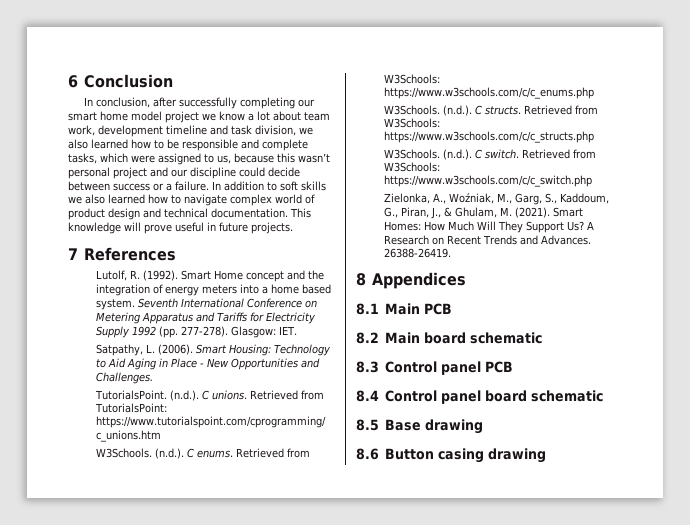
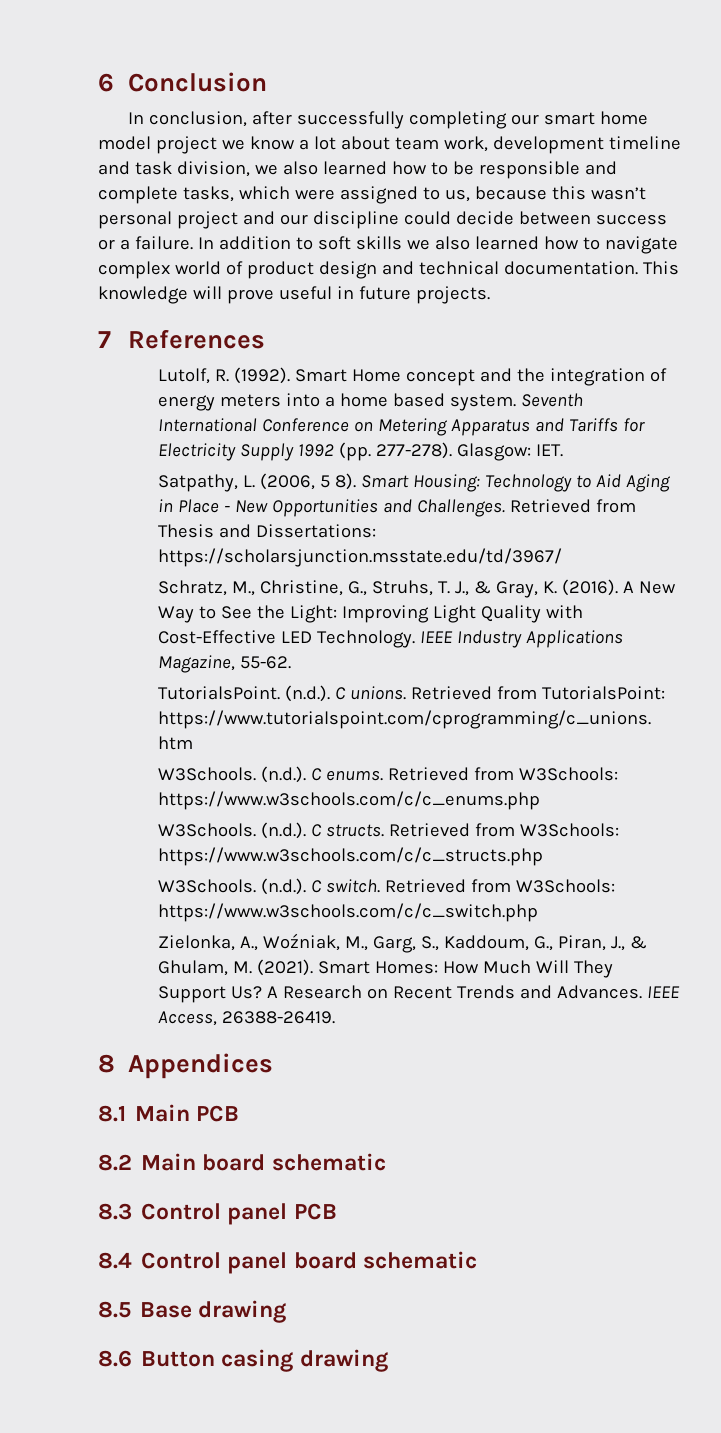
[158,344,194,355] (2006). -> [259,473,356,490] (2006, 5 8).
(154, 378) none -> [509,499,636,513] [157,524,376,538] [157,548,562,567] [157,579,676,598] [157,605,583,623] [157,630,623,648] [157,655,291,673] Retrieved from Thesis and Dissertations: https://scholarsjunction.msstate.edu/td/3967/ // Schratz, M., Christine, G., Struhs, T. J., & Gray, K. (2016). A New Way to See the Light: Improving Light Quality with Cost-Effective LED Technology. IEEE Industry Applications Magazine, 55-62.
(592, 240) none -> [646,986,680,998] [157,1011,217,1026] IEEE Access,

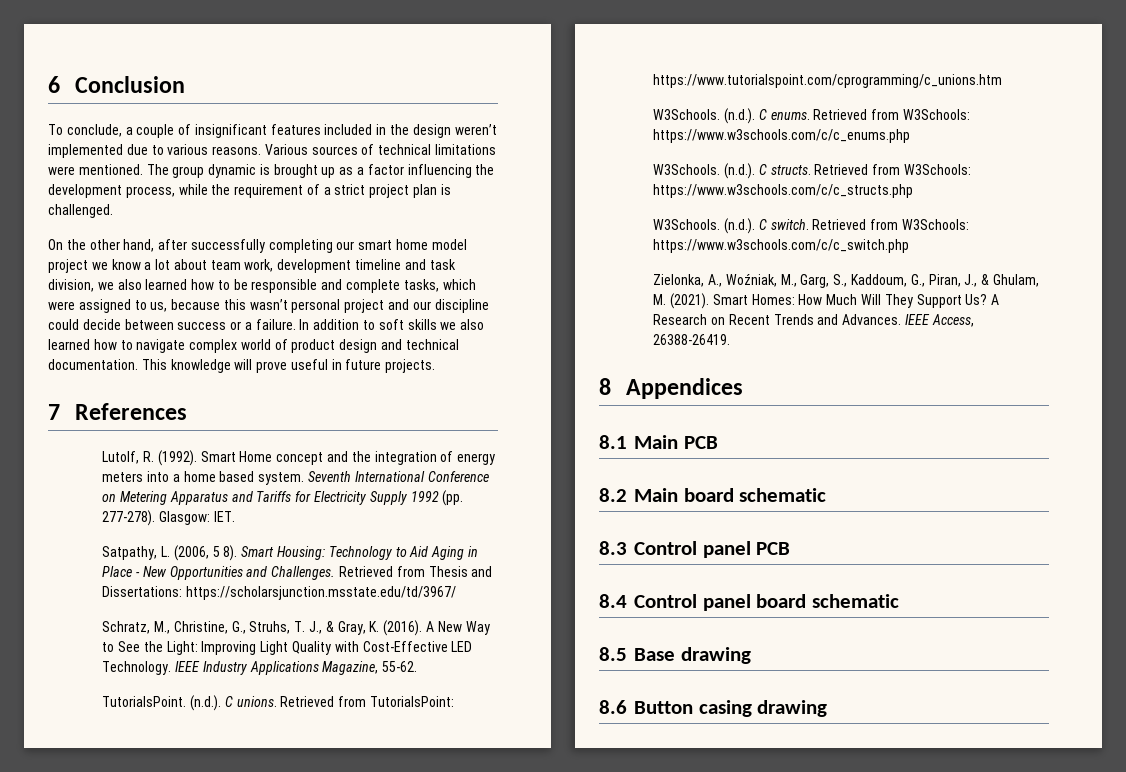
[127,111,247,127] In conclusion, -> [48,124,497,138] [48,144,497,158] [48,164,495,178] [48,184,451,198] [48,204,113,218] [48,239,155,252] To conclude, a couple of insignificant features included in the design weren’t implemented due to various reasons. Various sources of technical limitations were mentioned. The group dynamic is brought up as a factor influencing the development process, while the requirement of a strict project plan is challenged. // On the other hand,

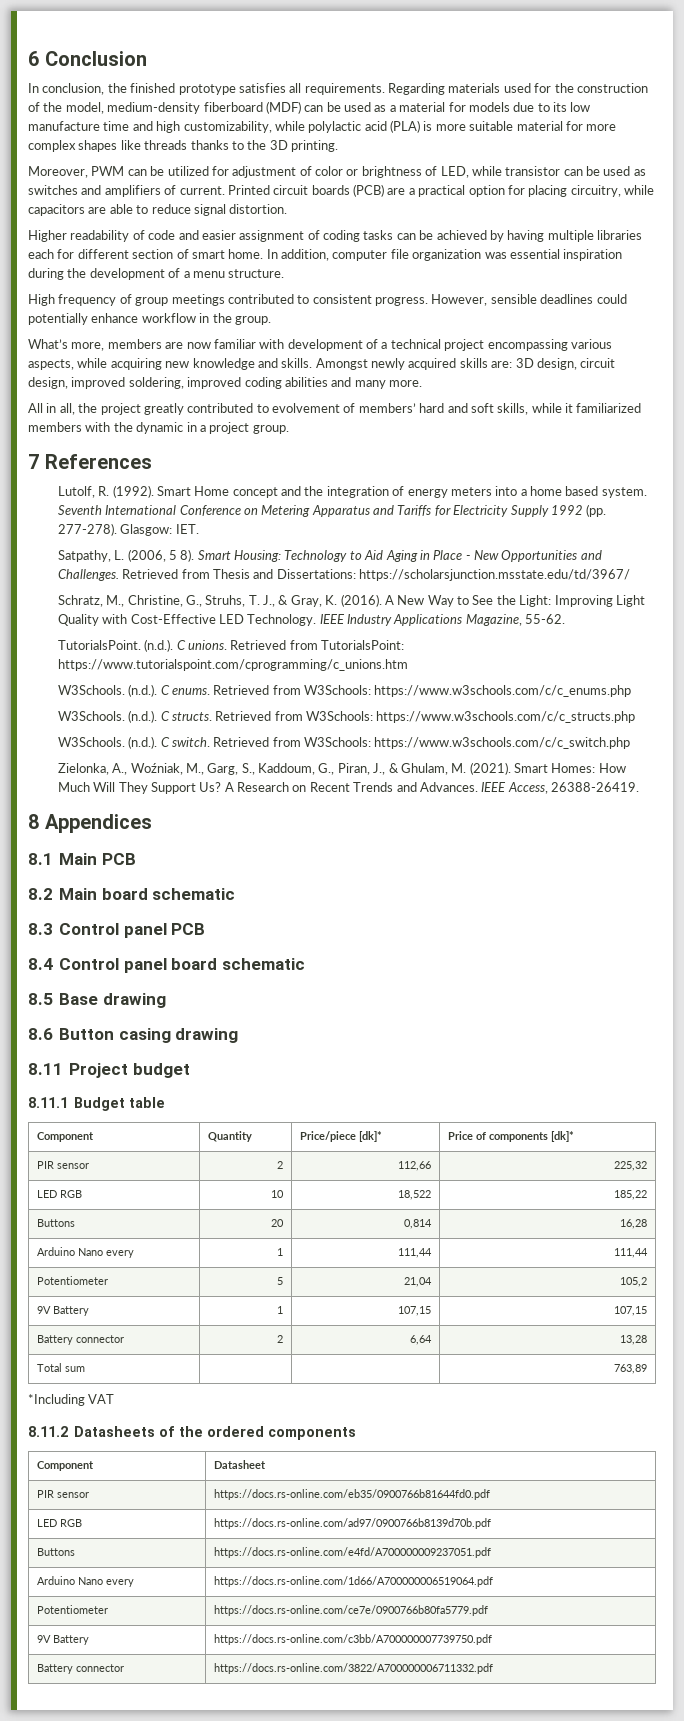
[48,124,497,138] [48,144,497,158] [48,164,495,178] [48,184,451,198] [48,204,113,218] [48,239,467,253] [48,259,456,273] [48,279,476,293] [48,299,489,313] [48,319,485,330] [48,339,459,353] [48,359,436,373] To conclude, a couple of insignificant features included in the design weren’t implemented due to various reasons. Various sources of technical limitations were mentioned. The group dynamic is brought up as a factor influencing the development process, while the requirement of a strict project plan is challenged. // On the other hand, after successfully completing our smart home model project we know a lot about team work, development timeline and task division, we also learned how to be responsible and complete tasks, which were assigned to us, because this wasn’t personal project and our discipline could decide between success or a failure. In addition to soft skills we also learned how to navigate complex world of product design and technical documentation. This knowledge will prove useful in future projects. -> [28,83,648,95] [28,101,591,114] [28,120,617,133] [28,140,338,152] [28,166,646,178] [28,184,654,197] [28,204,288,216] [28,230,642,242] [28,249,623,261] [28,268,285,280] [28,294,627,306] [28,313,271,325] [28,339,612,351] [28,358,616,370] [28,377,422,389] [28,403,642,415] [28,422,289,434] In conclusion, the finished prototype satisfies all requirements. Regarding materials used for the construction of the model, medium-density fiberboard (MDF) can be used as a material for models due to its low manufacture time and high customizability, while polylactic acid (PLA) is more suitable material for more complex shapes like threads thanks to the 3D printing. // Moreover, PWM can be utilized for adjustment of color or brightness of LED, while transistor can be used as switches and amplifiers of current. Printed circuit boards (PCB) are a practical option for placing circuitry, while capacitors are able to reduce signal distortion. // Higher readability of code and easier assignment of coding tasks can be achieved by having multiple libraries each for different section of smart home. In addition, computer file organization was essential inspiration during the development of a menu structure. // High frequency of group meetings contributed to consistent progress. However, sensible deadlines could potentially enhance workflow in the group. // What’s more, members are now familiar with development of a technical project encompassing various aspects, while acquiring new knowledge and skills. Amongst newly acquired skills are: 3D design, circuit design, improved soldering, improved coding abilities and many more. // All in all, the project greatly contributed to evolvement of members’ hard and soft skills, while it familiarized members with the dynamic in a project group.
(828, 708) none -> [28,1063,190,1078] [28,1097,166,1111] [37,1132,95,1142] [208,1131,253,1142] [300,1131,383,1142] [448,1131,575,1142] [37,1161,90,1169] [276,1161,283,1169] [397,1161,431,1171] [613,1161,647,1171] [37,1190,83,1198] [270,1190,284,1198] [397,1190,431,1200] [613,1190,647,1200] [37,1219,76,1227] [270,1219,284,1227] [403,1219,432,1229] [619,1219,647,1229] [37,1247,135,1258] [276,1248,283,1256] [397,1248,432,1258] [613,1248,648,1258] [37,1276,109,1285] [276,1277,283,1285] [403,1277,432,1287] [619,1277,647,1287] [37,1306,90,1316] [276,1306,283,1314] [397,1306,431,1316] [613,1306,647,1316] [37,1335,125,1345] [276,1335,283,1343] [409,1335,432,1345] [619,1335,647,1345] [37,1363,86,1372] [613,1364,647,1374] [28,1394,115,1406] [28,1426,357,1440] [37,1461,95,1471] [214,1460,267,1469] [37,1490,90,1498] [214,1489,491,1500] [37,1519,83,1527] [214,1518,492,1529] [37,1548,76,1556] [214,1547,492,1558] [37,1576,135,1587] [214,1576,494,1587] [37,1605,109,1614] [214,1605,489,1616] [37,1635,90,1645] [214,1634,493,1645] [37,1664,125,1674] [214,1663,494,1674] // 8.11 Project budget // 8.11.1 Budget table // Component | Quantity | Price/piece [dk]* | Price of components [dk]* // PIR sensor | 2 | 112,66 | 225,32 // LED RGB | 10 | 18,522 | 185,22 // Buttons | 20 | 0,814 | 16,28 // Arduino Nano every | 1 | 111,44 | 111,44 // Potentiometer | 5 | 21,04 | 105,2 // 9V Battery | 1 | 107,15 | 107,15 // Battery connector | 2 | 6,64 | 13,28 // Total sum | | | 763,89 // *Including VAT // 8.11.2 Datasheets of the ordered components // Component | Datasheet // PIR sensor | https://docs.rs-online.com/eb35/0900766b81644fd0.pdf // LED RGB | https://docs.rs-online.com/ad97/0900766b8139d70b.pdf // Buttons | https://docs.rs-online.com/e4fd/A700000009237051.pdf // Arduino Nano every | https://docs.rs-online.com/1d66/A700000006519064.pdf // Potentiometer | https://docs.rs-online.com/ce7e/0900766b80fa5779.pdf // 9V Battery | https://docs.rs-online.com/c3bb/A700000007739750.pdf // Battery connector | https://docs.rs-online.com/3822/A700000006711332.pdf

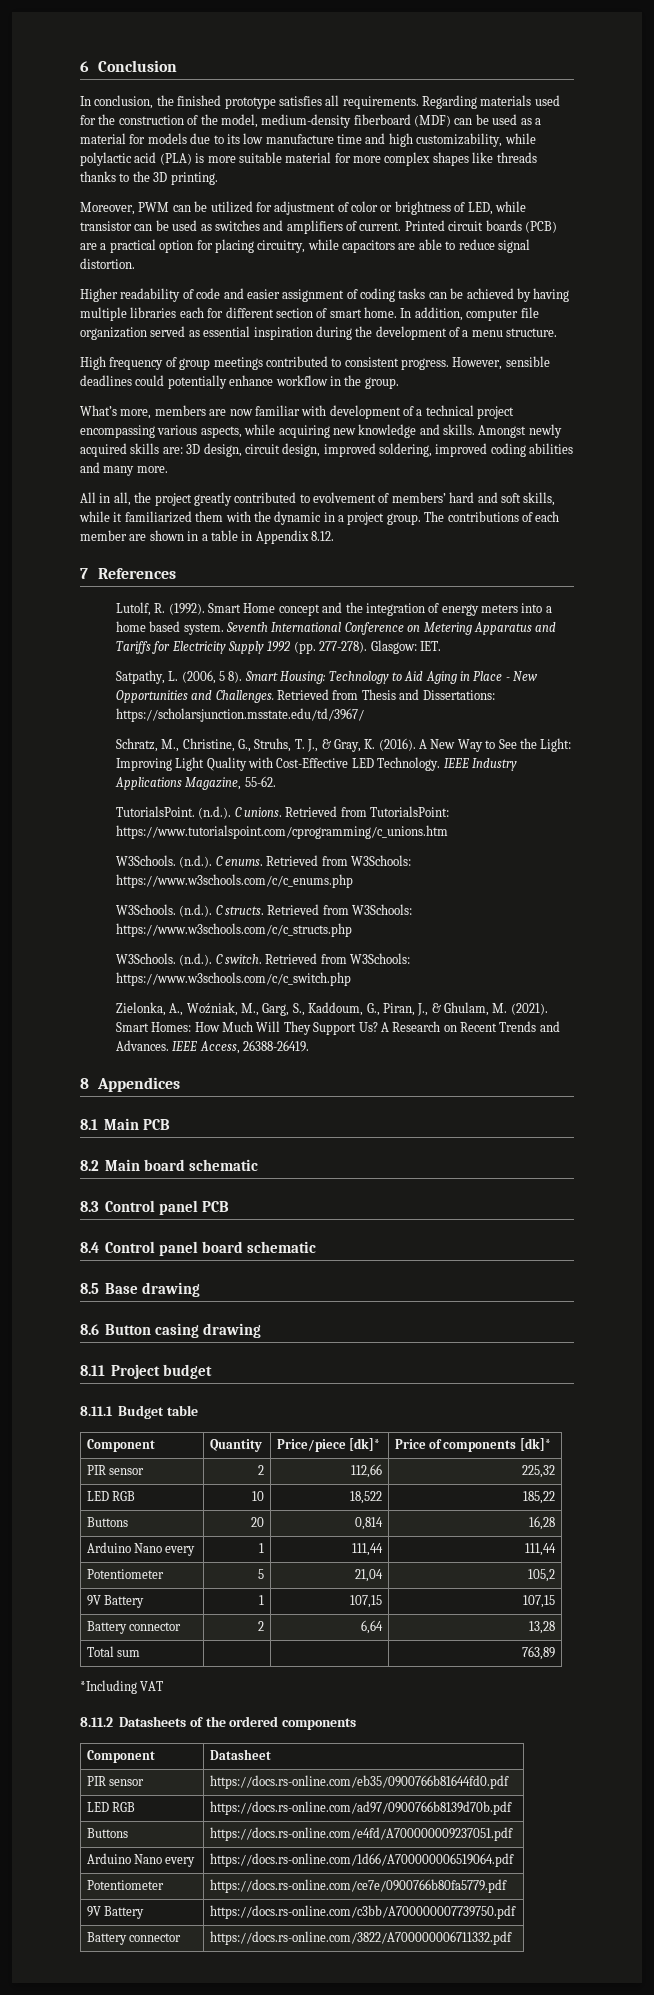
[484,252,507,259] was -> [150,326,200,337] served as
[28,422,82,432] members -> [195,511,224,522] them
(289, 429) none -> [424,511,560,522] [80,530,334,544] The contributions of each member are shown in a table in Appendix 8.12.

